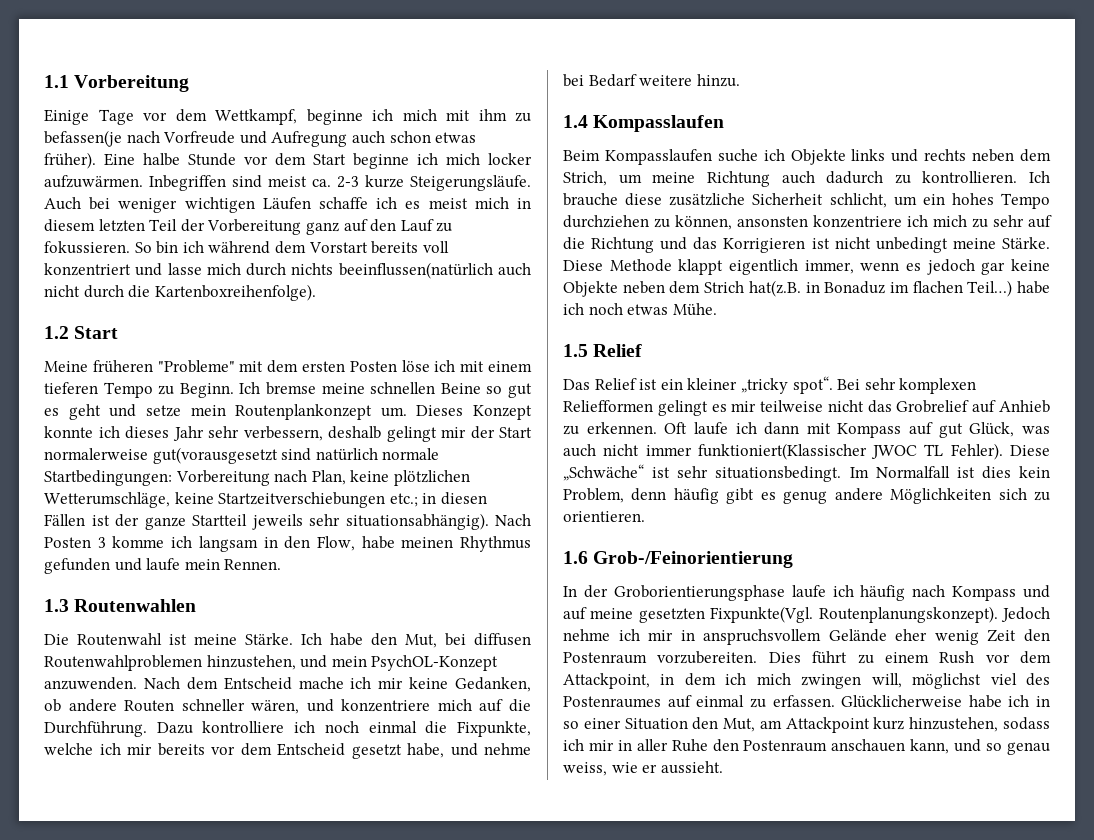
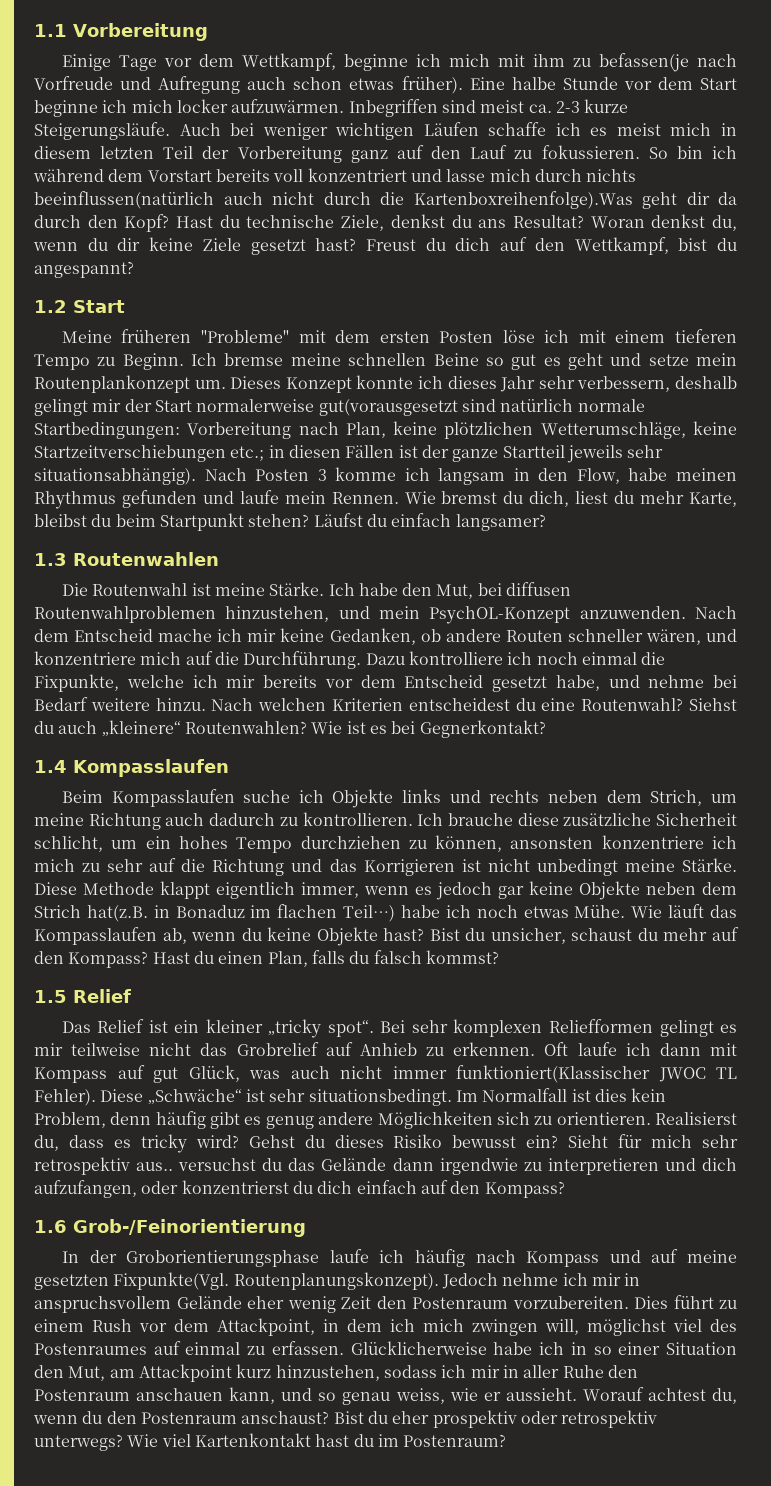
[154,284,316,301] Kartenboxreihenfolge). -> [413,191,737,209] [34,214,738,232] [33,237,737,255] [34,261,134,278] Kartenboxreihenfolge).Was geht dir da durch den Kopf? Hast du technische Ziele, denkst du ans Resultat? Woran denkst du, wenn du dir keine Ziele gesetzt hast? Freust du dich auf den Wettkampf, bist du angespannt?
(282, 564) none -> [404,491,737,507] [34,513,546,531] Wie bremst du dich, liest du mehr Karte, bleibst du beim Startpunkt stehen? Läufst du einfach langsamer?
(740, 80) none -> [211,698,737,711] [34,720,546,738] Nach welchen Kriterien entscheidest du eine Routenwahl? Siehst du auch „kleinere“ Routenwahlen? Wie ist es bei Gegnerkontakt?
(717, 309) none -> [631,904,737,918] [34,927,740,946] [34,950,499,968] Wie läuft das Kompasslaufen ab, wenn du keine Objekte hast? Bist du unsicher, schaust du mehr auf den Kompass? Hast du einen Plan, falls du falsch kommst?
(645, 516) none -> [655,1112,738,1125] [34,1134,739,1153] [34,1157,737,1175] [34,1180,565,1198] Realisierst du, dass es tricky wird? Gehst du dieses Risiko bewusst ein? Sieht für mich sehr retrospektiv aus.. versuchst du das Gelände dann irgendwie zu interpretieren und dich aufzufangen, oder konzentrierst du dich einfach auf den Kompass?
(723, 767) none -> [582,1387,737,1404] [33,1410,658,1428] [34,1433,507,1451] Worauf achtest du, wenn du den Postenraum anschaust? Bist du eher prospektiv oder retrospektiv unterwegs? Wie viel Kartenkontakt hast du im Postenraum?

